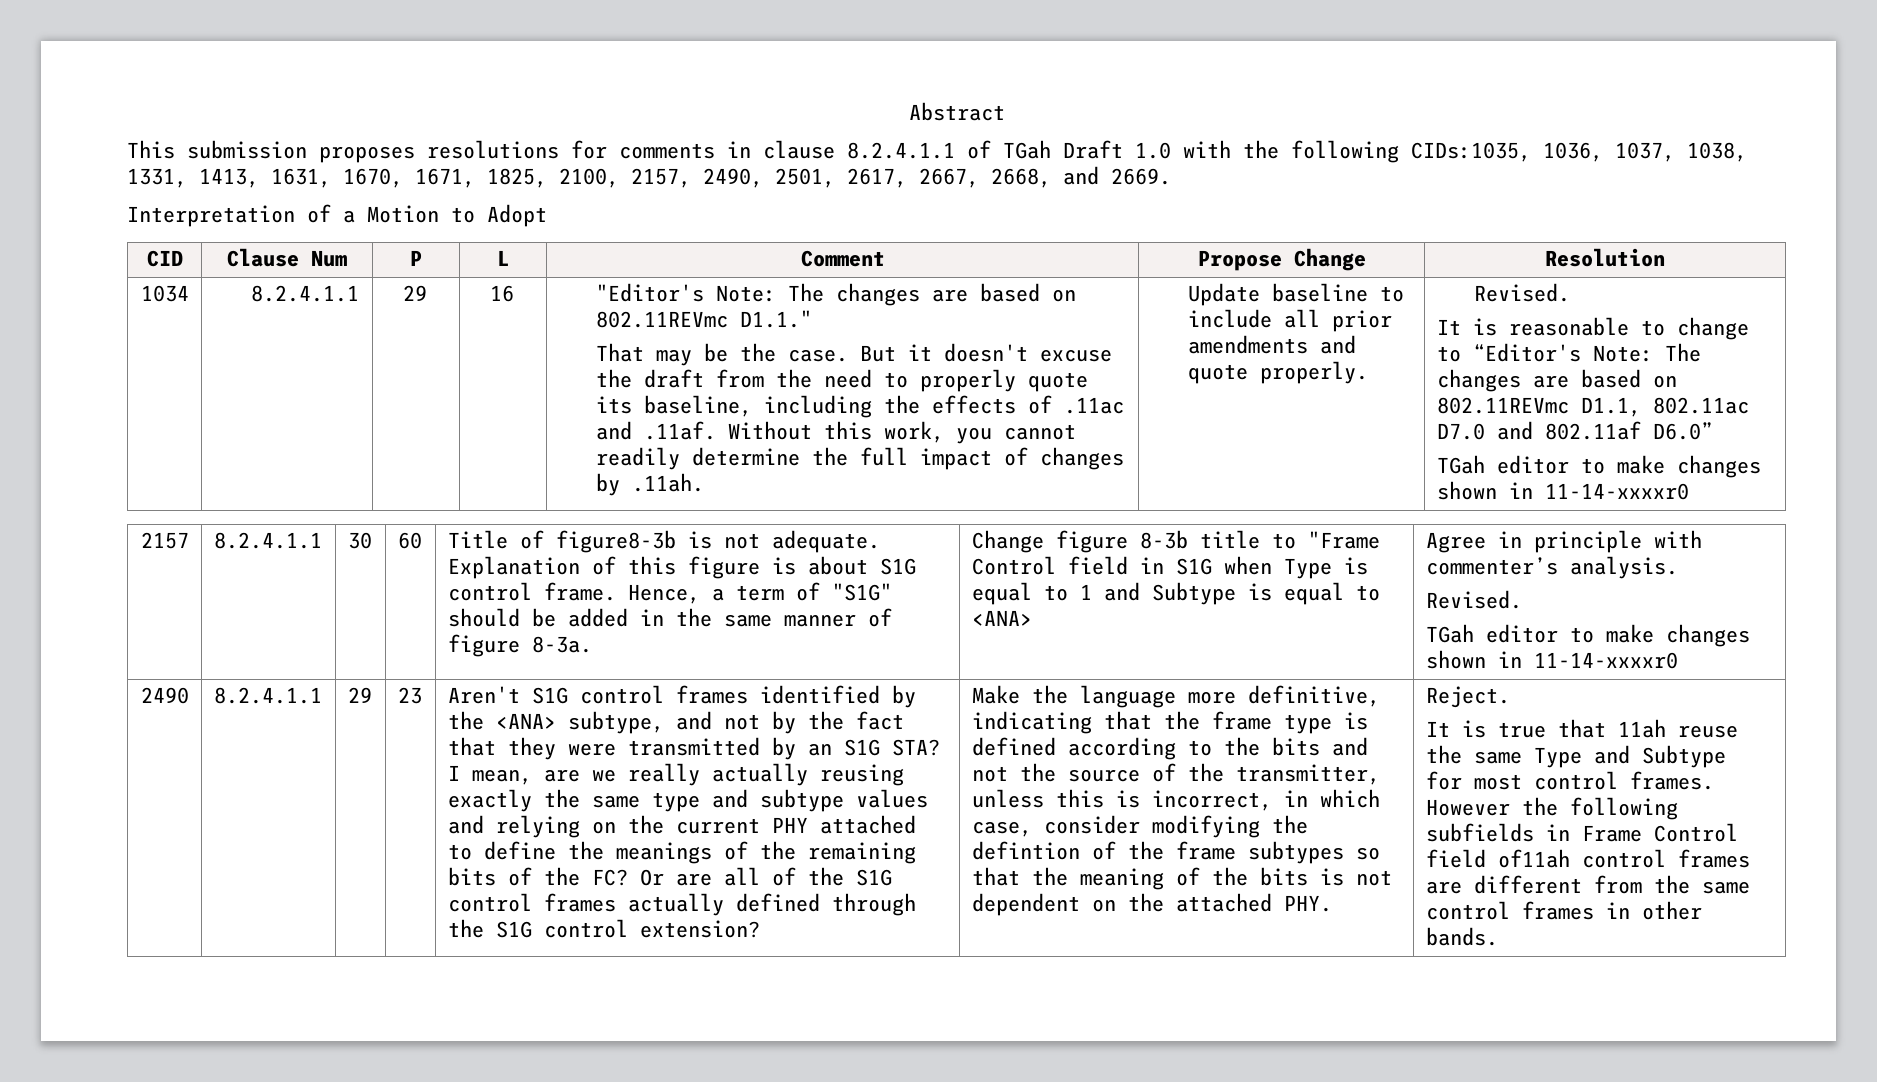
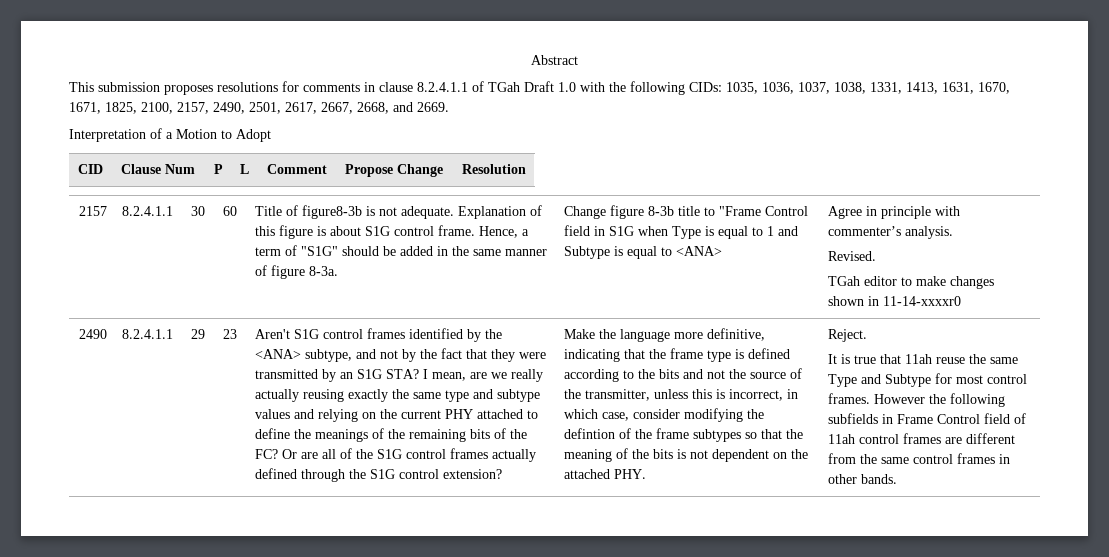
[1411,142,1531,162] CIDs:1035, -> [689,82,758,94] CIDs: 1035,
[141,285,190,302] [250,285,359,302] [403,285,428,301] [490,285,515,302] [595,283,1076,306] [595,310,812,328] [595,343,1112,366] [595,369,1088,392] [595,395,1124,418] [595,421,1076,444] [595,447,1124,470] [595,473,704,496] [1187,283,1404,306] [1187,309,1392,332] [1187,335,1356,354] [1187,361,1368,384] [1473,283,1570,302] [1436,317,1749,340] [1436,343,1701,362] [1436,369,1677,392] [1436,397,1749,417] [1436,421,1713,440] [1436,455,1761,478] [1436,481,1689,500] // 1034 | 8.2.4.1.1 | 29 | 16 | "Editor's Note: The changes are based on 802.11REVmc D1.1." // That may be the case. But it doesn't excuse the draft from the need to properly quote its baseline, including the effects of .11ac and .11af. Without this work, you cannot readily determine the full impact of changes by .11ah. | Update baseline to include all prior amendments and quote properly. | Revised. // It is reasonable to change to “Editor's Note: The changes are based on 802.11REVmc D1.1, 802.11ac D7.0 and 802.11af D6.0” // TGah editor to make changes shown in 11-14-xxxxr0 -> (526, 169) none
[1497,849,1570,868] of11ah -> [1014,413,1027,424] [828,434,856,444] of 11ah

